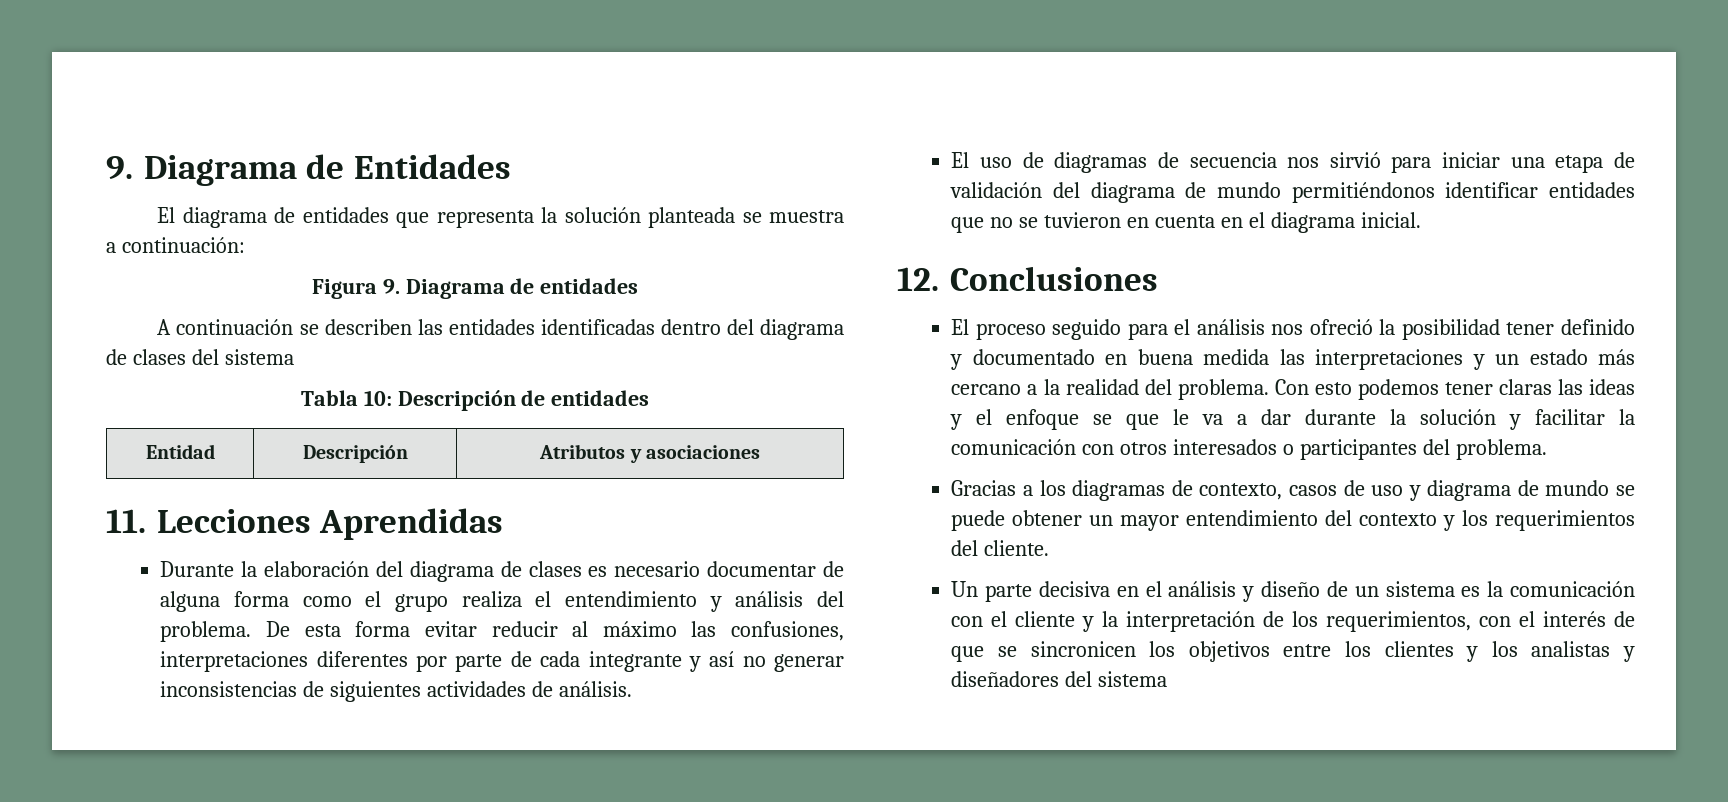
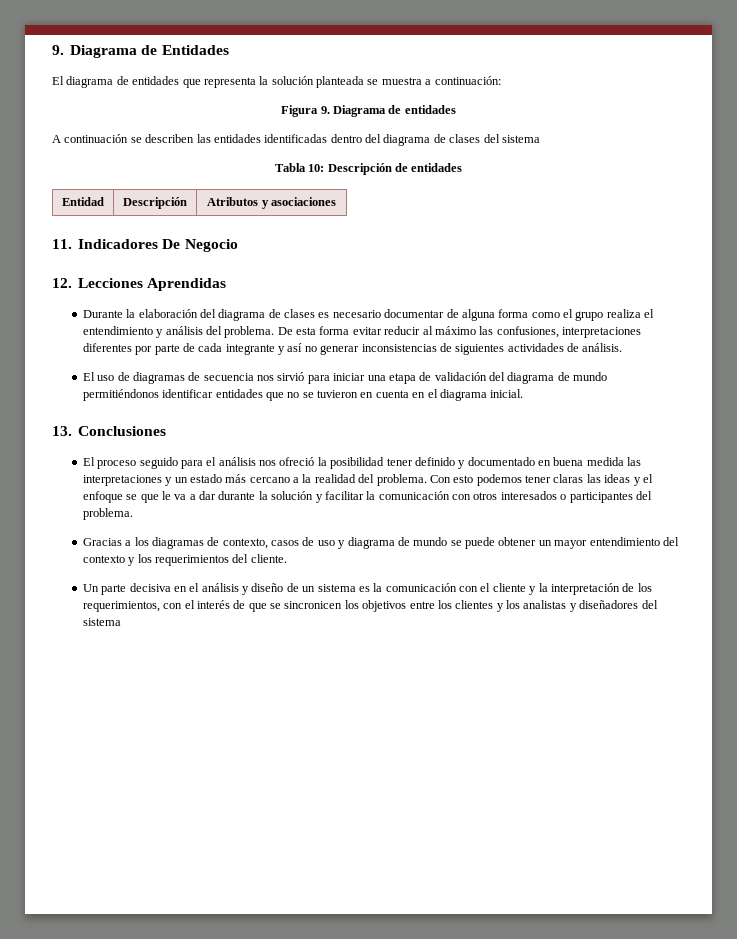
(146, 521) none -> [78,239,238,252] [52,278,72,288] Indicadores De Negocio // 12.
[897,267,939,291] 12. -> [52,426,72,436] 13.

